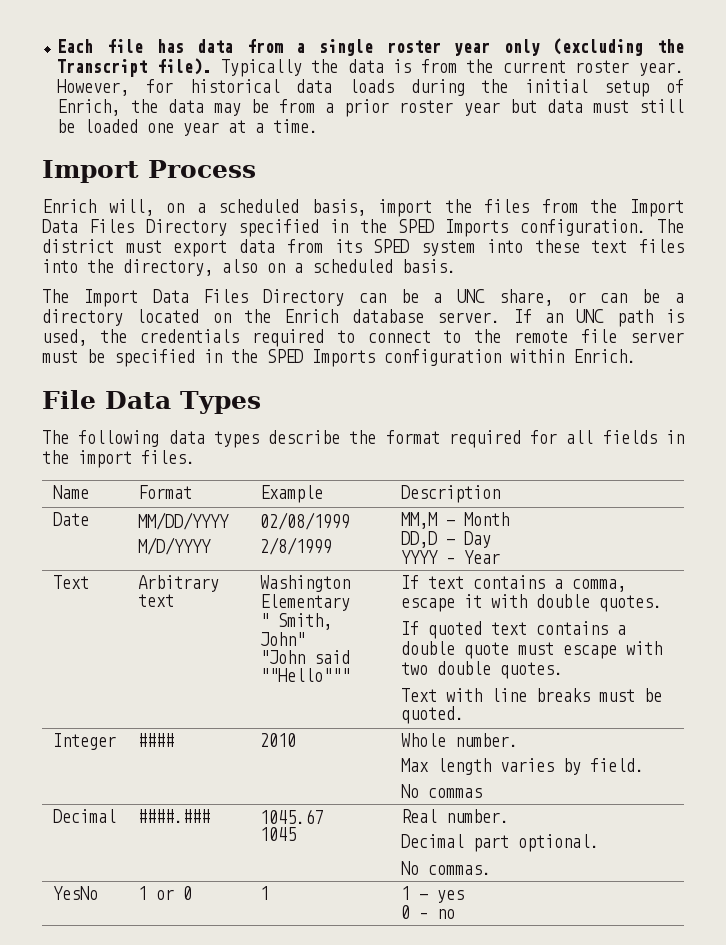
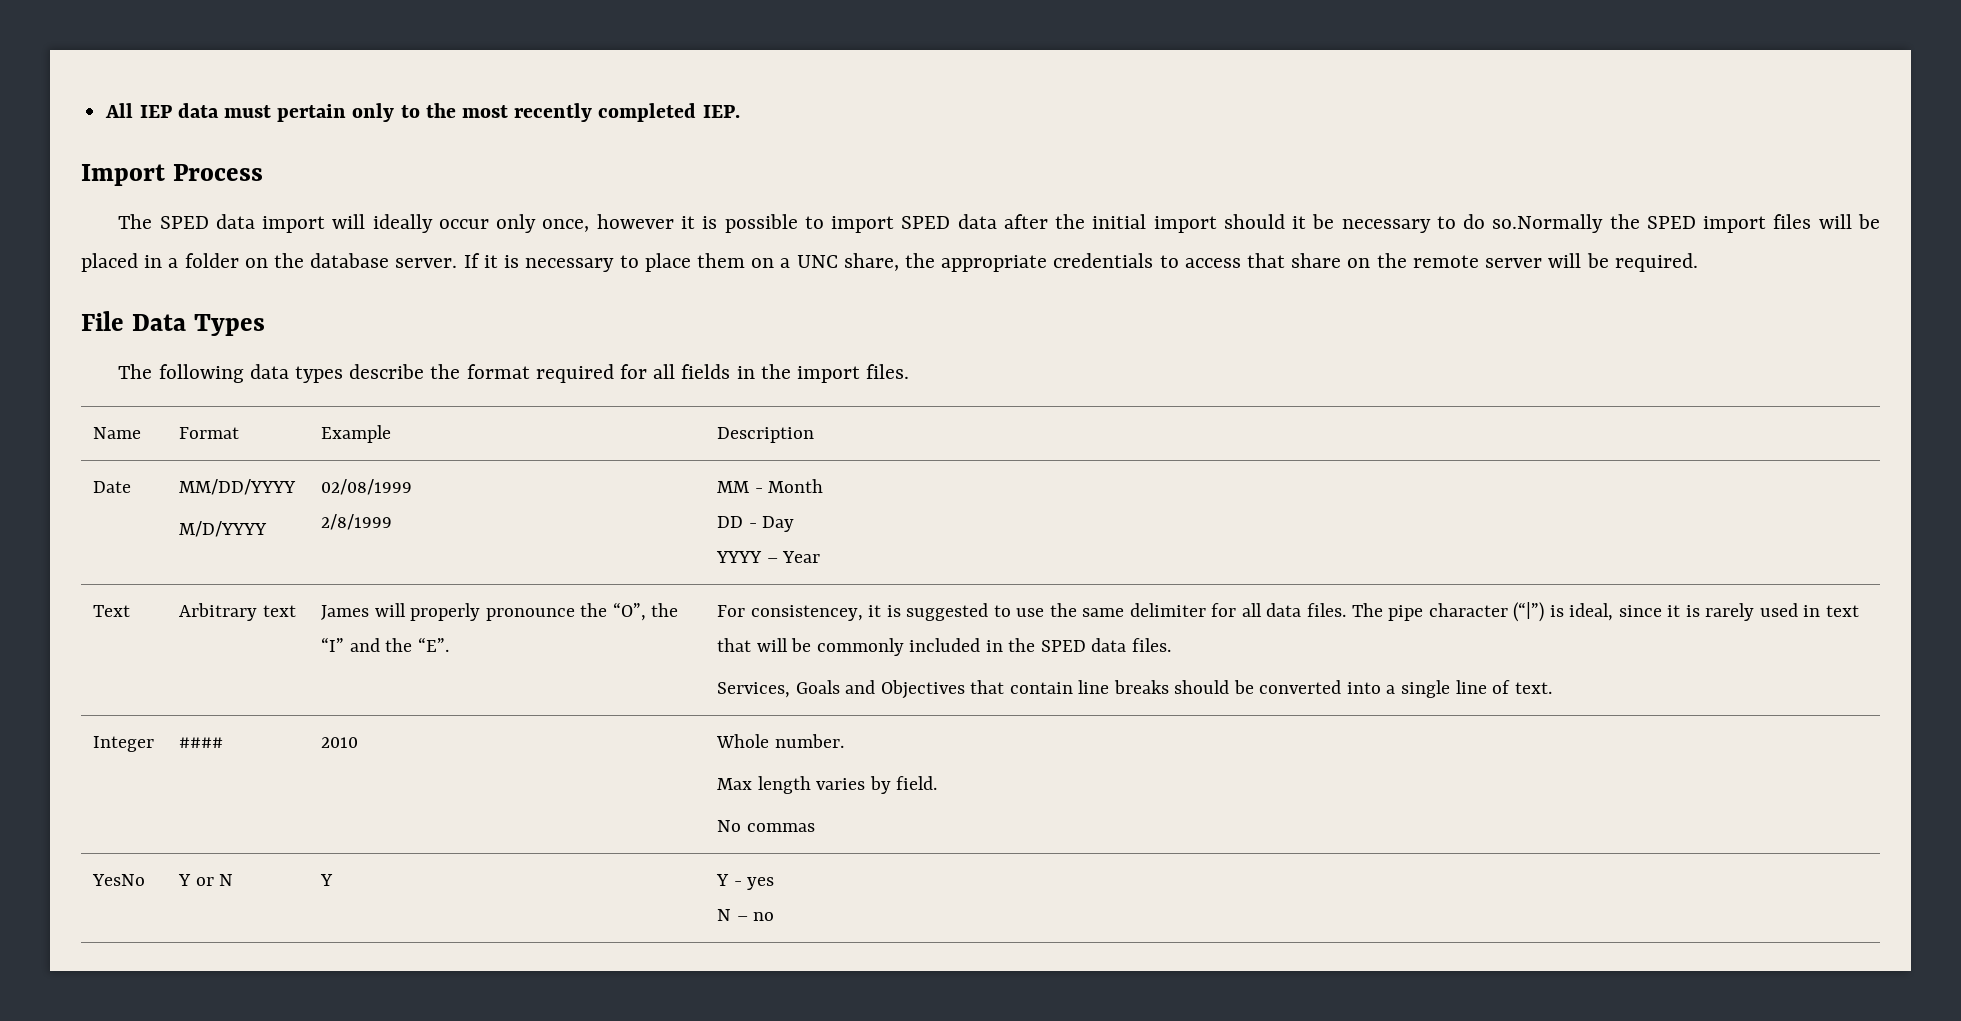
[57,38,685,56] [57,58,684,77] [57,79,684,97] [57,99,685,117] [57,119,319,136] [42,160,256,183] [42,199,684,217] [42,219,684,237] [42,239,685,257] [42,259,456,276] [42,289,684,307] [42,309,685,327] [42,329,684,347] [42,349,636,367] Each file has data from a single roster year only (excluding the Transcript file). Typically the data is from the current roster year. However, for historical data loads during the initial setup of Enrich, the data may be from a prior roster year but data must still be loaded one year at a time. // Import Process // Enrich will, on a scheduled basis, import the files from the Import Data Files Directory specified in the SPED Imports configuration. The district must export data from its SPED system into these text files into the directory, also on a scheduled basis. // The Import Data Files Directory can be a UNC share, or can be a directory located on the Enrich database server. If an UNC path is used, the credentials required to connect to the remote file server must be specified in the SPED Imports configuration within Enrich. -> [105,103,740,122] [81,164,263,186] [118,214,1880,233] [81,253,1698,272] All IEP data must pertain only to the most recently completed IEP. // Import Process // The SPED data import will ideally occur only once, however it is possible to import SPED data after the initial import should it be necessary to do so.Normally the SPED import files will be placed in a folder on the database server. If it is necessary to place them on a UNC share, the appropriate credentials to access that share on the remote server will be required.
[400,512,437,529] MM,M -> [717,481,750,493] MM
[400,531,437,548] DD,D -> [717,516,744,528] DD
[259,575,350,592] [259,594,350,611] [259,613,332,630] [259,632,305,646] [259,650,350,664] [259,668,350,682] [400,575,626,592] [400,594,662,612] [400,621,626,639] [400,641,662,659] [400,661,563,679] [400,688,662,702] [400,706,464,724] Washington Elementary // " Smith, John" // "John said ""Hello""" | If text contains a comma, escape it with double quotes. // If quoted text contains a double quote must escape with two double quotes. // Text with line breaks must be quoted. -> [321,602,679,621] [321,637,449,652] [717,602,1859,622] [717,638,1171,656] [717,680,1552,699] James will properly pronounce the “O”, the “I” and the “E”. | For consistencey, it is suggested to use the same delimiter for all data files. The pipe character (“|”) is ideal, since it is rarely used in text that will be commonly included in the SPED data files. // Services, Goals and Objectives that contain line breaks should be converted into a single line of text.
[52,809,116,823] [137,809,210,823] [259,809,323,824] [259,827,296,841] [400,809,509,823] [400,834,599,852] [400,861,491,875] [52,886,98,900] [137,886,192,900] [259,886,269,900] [400,886,410,900] Decimal | ####.### | 1045.67 // 1045 | Real number. // Decimal part optional. // No commas. // YesNo | 1 or 0 | 1 | 1 -> [92,874,146,886] [178,874,234,886] [320,874,334,886] [716,874,730,886] YesNo | Y or N | Y | Y
[400,905,410,919] 0 -> [717,909,732,921] N

